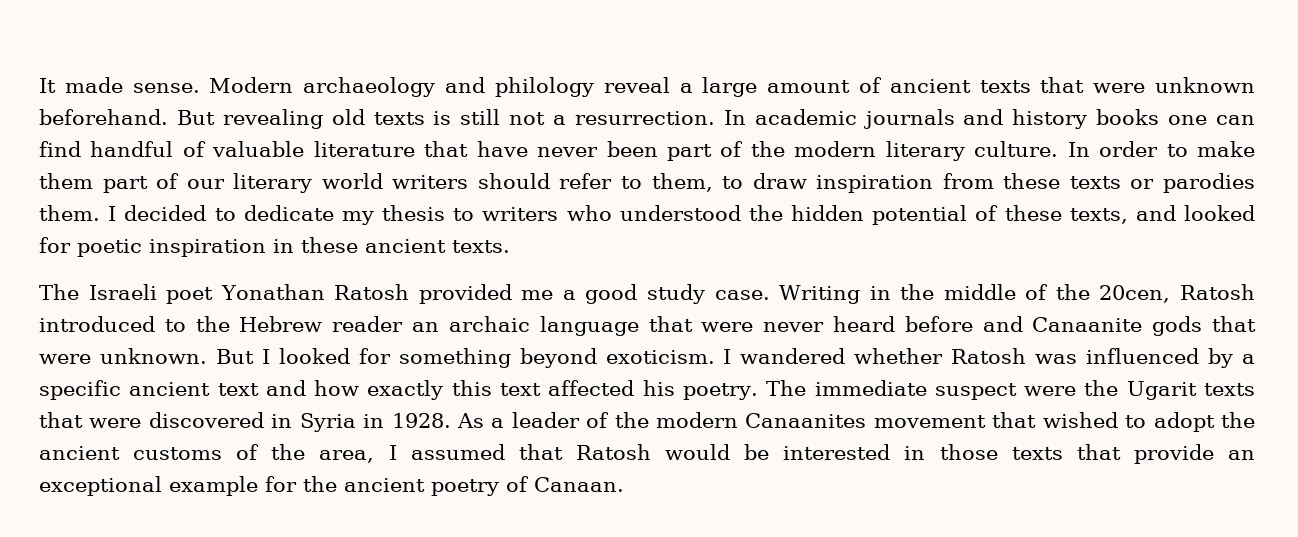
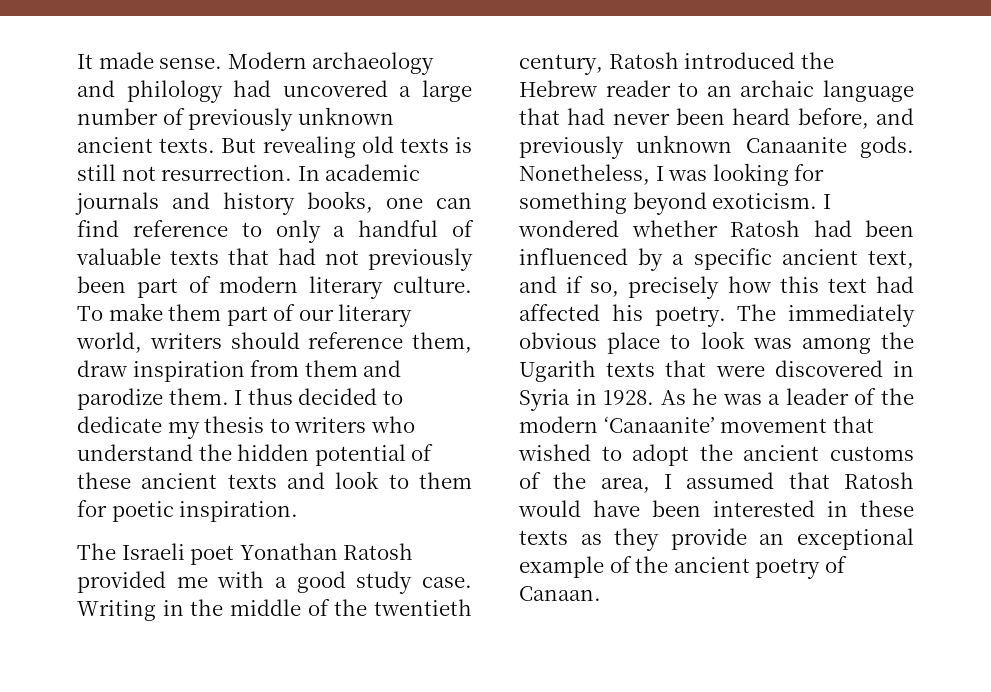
[603,77,1255,97] [39,109,168,125] reveal a large amount of ancient texts that were unknown beforehand. -> [233,80,472,102] [77,107,394,131] [77,137,216,153] had uncovered a large number of previously unknown ancient texts.
[553,115,567,125] a -> (156, 173) none
[1096,109,1160,125] books -> [307,191,373,213] books,
[90,141,599,157] handful of valuable literature that have never -> [132,220,474,243] [76,248,473,271] reference to only a handful of valuable texts that had not previously
[750,141,785,157] the -> (211, 284) none
[1067,141,1188,157] In order to -> [77,306,103,321] To
[321,173,383,189] world -> [76,332,142,353] world,
[559,173,1255,193] refer to them, to draw inspiration from these texts or parodies -> [308,332,472,353] [77,360,402,382] [77,388,163,410] reference them, draw inspiration from them and parodize
(117, 213) none -> [247,388,293,405] thus
[619,205,741,221] understood -> [77,444,193,461] understand
[1069,205,1255,224] [39,237,510,257] texts, and looked for poetic inspiration in these ancient texts. -> [141,471,472,489] [77,500,299,522] ancient texts and look to them for poetic inspiration.
(554, 295) none -> [217,571,265,588] with
[1099,285,1171,303] 20cen, -> [374,599,472,616] [519,54,603,75] twentieth century,
[164,319,186,332] to -> (796, 60) none
(404, 324) none -> [678,82,699,97] to
[701,316,1256,336] [39,348,350,364] were never heard before and Canaanite gods that were unknown. But I looked -> [567,108,914,129] [519,135,914,159] [519,163,789,186] had never been heard before, and previously unknown Canaanite gods. Nonetheless, I was looking
[740,348,846,364] wandered -> [518,220,619,237] wondered
[1035,354,1078,364] was -> [813,220,914,237] had been
[217,380,444,400] text and how exactly -> [868,250,914,269] [519,276,772,299] text, and if so, precisely how
(542, 389) none -> [876,276,914,293] had
[814,380,1197,400] immediate suspect were the Ugarit -> [788,304,915,327] [519,331,915,354] [519,360,596,382] immediately obvious place to look was among the Ugarith
(484, 420) none -> [692,388,762,405] he was
[745,413,867,428] Canaanites -> [603,416,715,433] ‘Canaanite’
[744,444,1121,460] be interested in those texts that -> [593,500,914,517] [519,528,660,551] have been interested in these texts as they
[265,476,297,492] for -> [609,556,632,573] of

